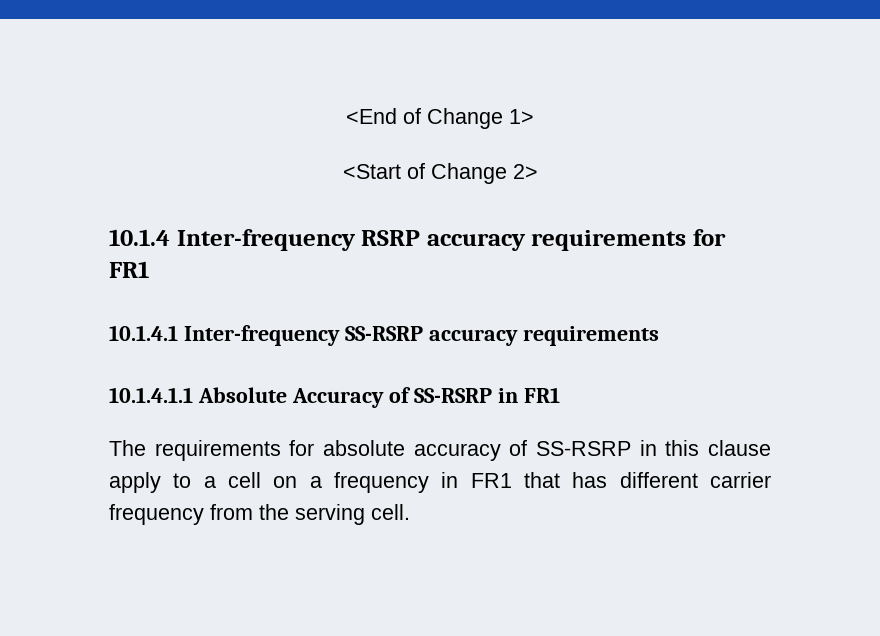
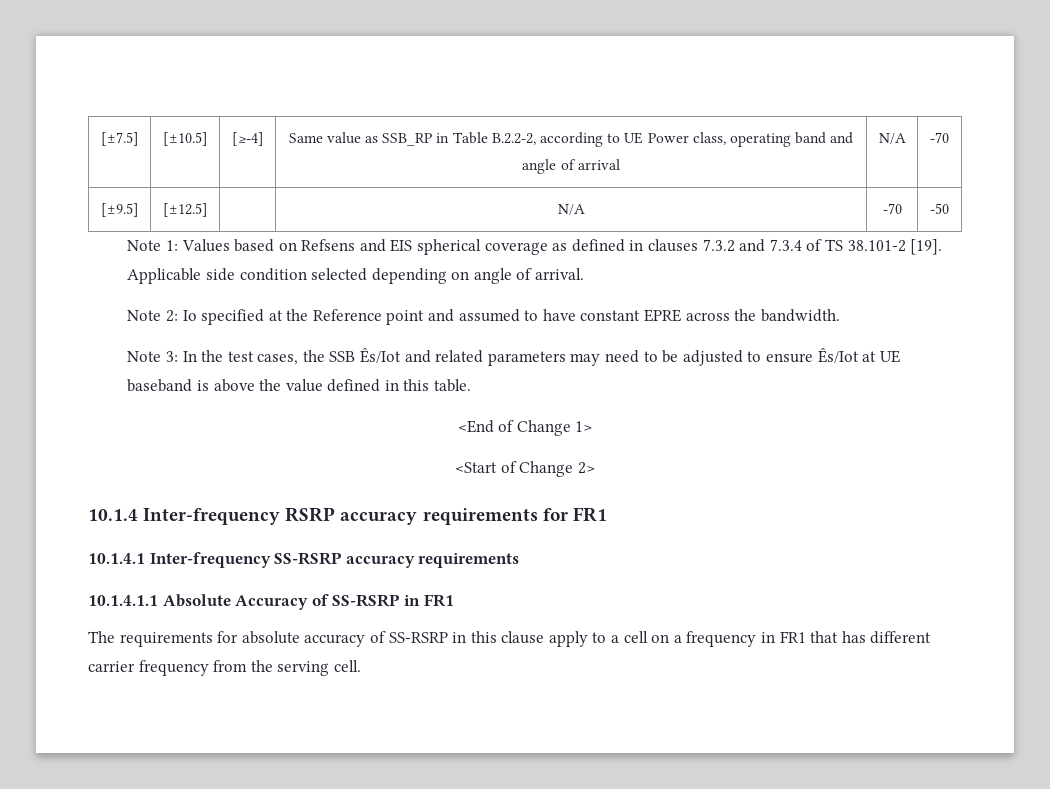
(346, 116) none -> [100,132,139,146] [162,132,208,146] [231,132,264,146] [288,132,854,147] [522,159,620,174] [878,133,906,144] [930,132,949,143] [100,203,139,217] [162,203,208,217] [557,204,585,215] [882,203,902,214] [930,203,949,214] [127,239,943,255] [127,268,585,284] [127,309,840,325] [127,347,900,366] [127,379,472,392] [±7.5] | [±10.5] | [≥-4] | Same value as SSB_RP in Table B.2.2-2, according to UE Power class, operating band and angle of arrival | N/A | -70 // [±9.5] | [±12.5] | | N/A | -70 | -50 // Note 1: Values based on Refsens and EIS spherical coverage as defined in clauses 7.3.2 and 7.3.4 of TS 38.101-2 [19]. Applicable side condition selected depending on angle of arrival. // Note 2: Io specified at the Reference point and assumed to have constant EPRE across the bandwidth. // Note 3: In the test cases, the SSB Ês/Iot and related parameters may need to be adjusted to ensure Ês/Iot at UE baseband is above the value defined in this table. //

